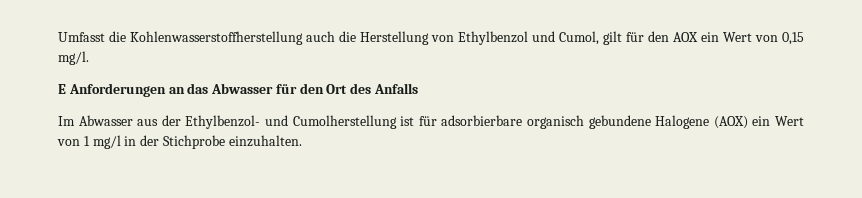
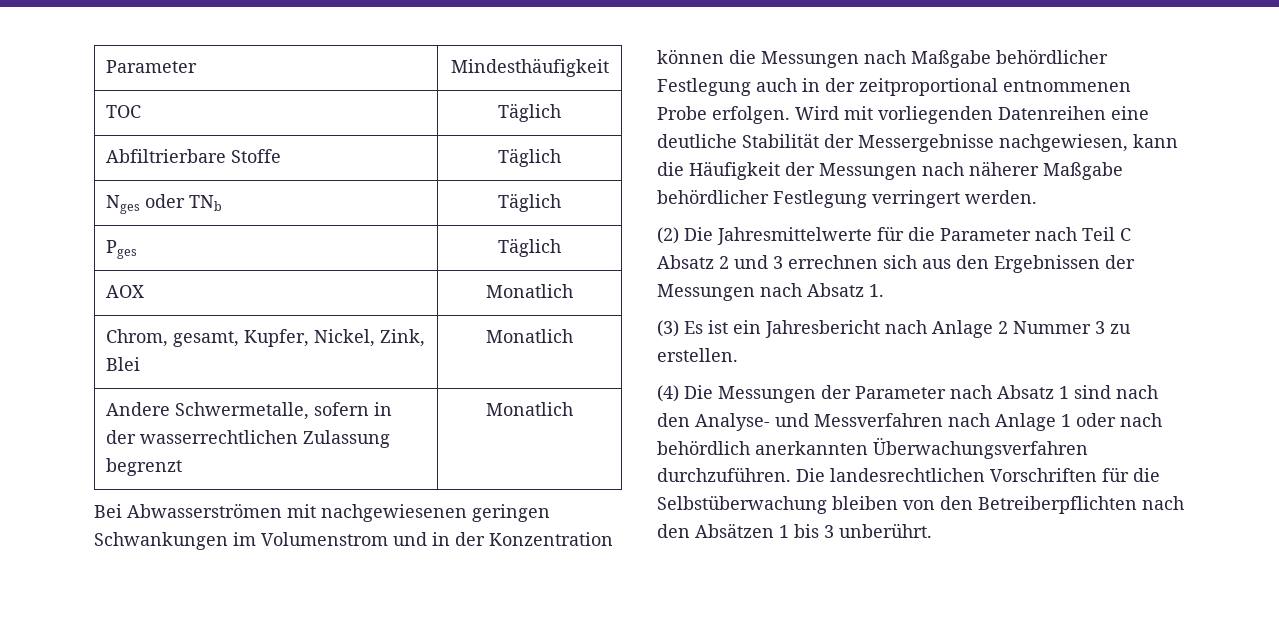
[58,31,804,45] [58,51,89,65] [58,83,419,97] [58,115,805,129] [57,135,302,149] Umfasst die Kohlenwasserstoffherstellung auch die Herstellung von Ethylbenzol und Cumol, gilt für den AOX ein Wert von 0,15 mg/l. // E Anforderungen an das Abwasser für den Ort des Anfalls // Im Abwasser aus der Ethylbenzol- und Cumolherstellung ist für adsorbierbare organisch gebundene Halogene (AOX) ein Wert von 1 mg/l in der Stichprobe einzuhalten. -> [106,60,198,73] [450,58,609,77] [106,105,142,118] [498,103,561,122] [106,149,282,163] [498,148,561,167] [106,194,223,214] [498,193,561,212] [106,240,138,259] [498,238,561,257] [106,285,145,298] [486,284,573,298] [106,329,426,347] [106,357,141,371] [486,329,573,343] [106,402,393,420] [106,430,391,448] [106,458,183,476] [486,402,573,416] [94,503,550,522] [94,532,613,550] [657,49,1108,68] [657,78,1131,96] [657,106,1149,124] [657,133,1178,152] [657,161,1123,180] [657,189,1037,208] [657,226,1131,245] [657,255,1135,273] [657,283,884,301] [657,320,1131,338] [657,348,738,362] [657,385,1158,403] [657,413,1162,431] [657,437,1088,459] [657,467,1160,482] [657,495,1184,514] [657,523,932,538] Parameter | Mindesthäufigkeit // TOC | Täglich // Abfiltrierbare Stoffe | Täglich // Nges oder TNb | Täglich // Pges | Täglich // AOX | Monatlich // Chrom, gesamt, Kupfer, Nickel, Zink, Blei | Monatlich // Andere Schwermetalle, sofern in der wasserrechtlichen Zulassung begrenzt | Monatlich // Bei Abwasserströmen mit nachgewiesenen geringen Schwankungen im Volumenstrom und in der Konzentration können die Messungen nach Maßgabe behördlicher Festlegung auch in der zeitproportional entnommenen Probe erfolgen. Wird mit vorliegenden Datenreihen eine deutliche Stabilität der Messergebnisse nachgewiesen, kann die Häufigkeit der Messungen nach näherer Maßgabe behördlicher Festlegung verringert werden. // (2) Die Jahresmittelwerte für die Parameter nach Teil C Absatz 2 und 3 errechnen sich aus den Ergebnissen der Messungen nach Absatz 1. // (3) Es ist ein Jahresbericht nach Anlage 2 Nummer 3 zu erstellen. // (4) Die Messungen der Parameter nach Absatz 1 sind nach den Analyse- und Messverfahren nach Anlage 1 oder nach behördlich anerkannten Überwachungsverfahren durchzuführen. Die landesrechtlichen Vorschriften für die Selbstüberwachung bleiben von den Betreiberpflichten nach den Absätzen 1 bis 3 unberührt.

